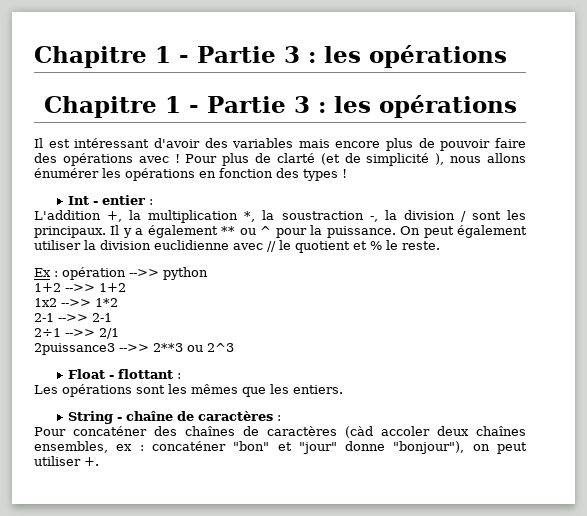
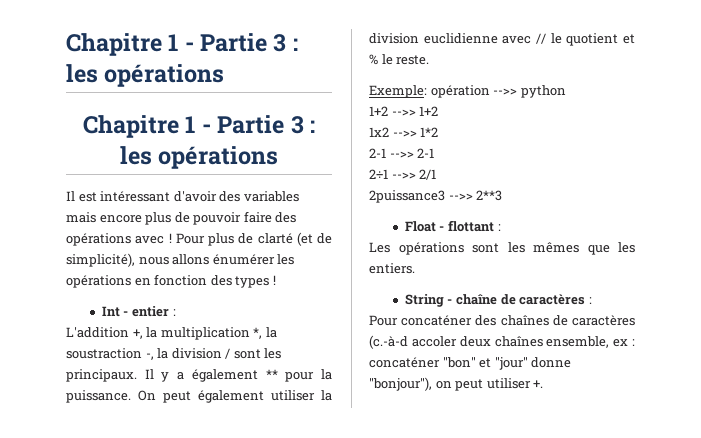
[366,153,445,166] simplicité ), -> [66,253,135,267] simplicité),
[239,226,272,235] ou ^ -> (278, 374) none
[34,268,58,277] Ex : -> [369,85,427,98] Exemple:
[187,343,234,352] ou 2^3 -> (503, 195) none
[345,426,373,438] (càd -> [369,335,408,349] (c.-à-d
[34,441,108,453] ensembles, -> [546,336,610,348] ensemble,

